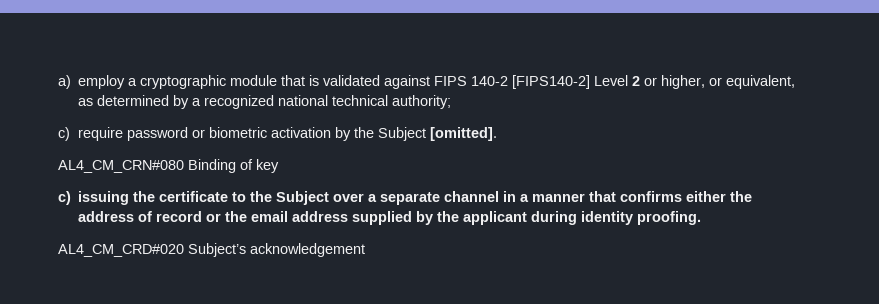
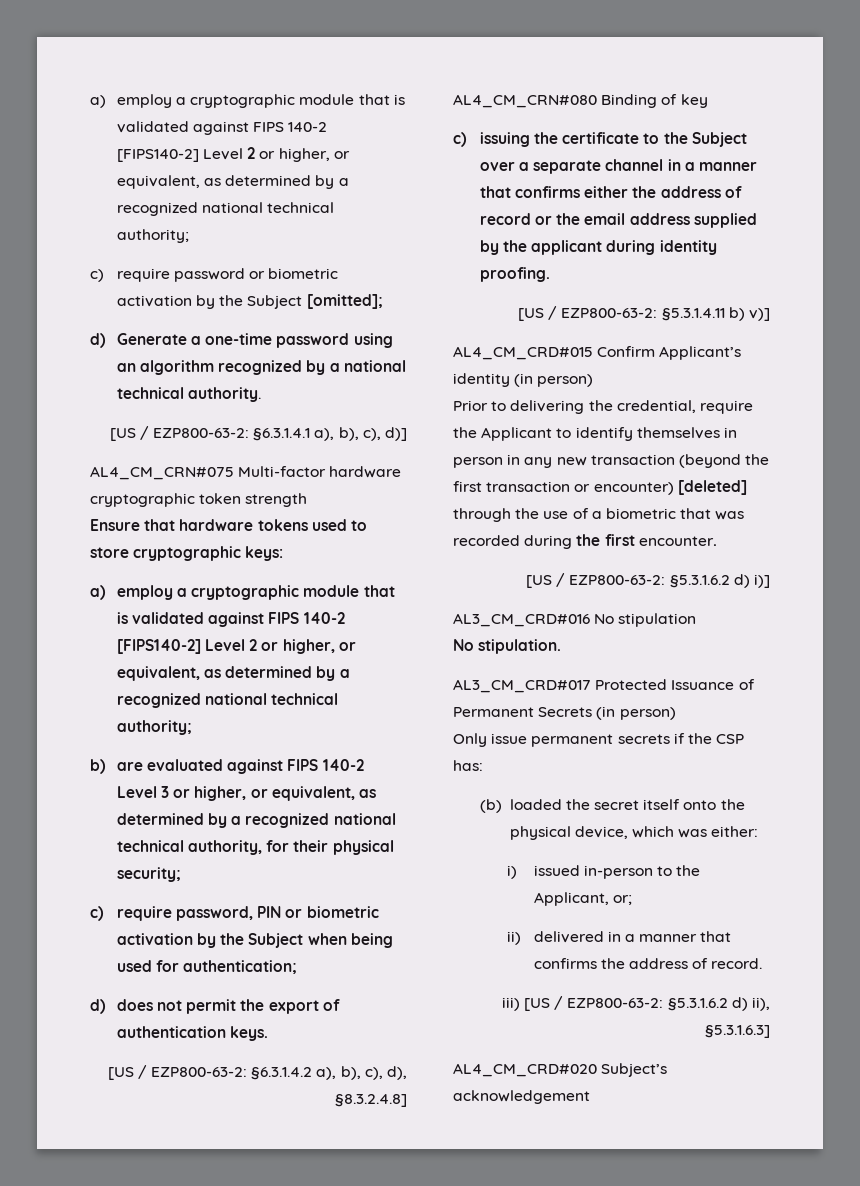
[429,127,497,141] [omitted]. -> [306,294,383,309] [90,333,393,348] [116,360,406,375] [116,387,262,402] [109,426,407,441] [90,466,402,480] [90,493,308,507] [90,519,367,531] [90,546,284,561] [90,585,395,600] [116,612,345,627] [116,639,356,654] [116,666,350,681] [116,693,339,708] [116,720,192,735] [90,759,364,774] [116,786,376,801] [116,813,396,828] [116,840,394,855] [116,867,181,882] [90,906,379,921] [116,933,393,948] [116,960,298,974] [90,999,340,1014] [116,1026,269,1041] [107,1065,407,1080] [335,1094,407,1107] [omitted]; // d) Generate a one-time password using an algorithm recognized by a national technical authority. // [US / EZP800-63-2: §6.3.1.4.1 a), b), c), d)] // AL4_CM_CRN#075 Multi-factor hardware cryptographic token strength // Ensure that hardware tokens used to store cryptographic keys: // a) employ a cryptographic module that is validated against FIPS 140-2 [FIPS140-2] Level 2 or higher, or equivalent, as determined by a recognized national technical authority; // b) are evaluated against FIPS 140-2 Level 3 or higher, or equivalent, as determined by a recognized national technical authority, for their physical security; // c) require password, PIN or biometric activation by the Subject when being used for authentication; // d) does not permit the export of authentication keys. // [US / EZP800-63-2: §6.3.1.4.2 a), b), c), d), §8.3.2.4.8]
(702, 218) none -> [518,306,770,321] [453,346,742,360] [453,373,594,387] [453,400,753,414] [453,427,737,441] [453,454,770,468] [453,480,747,495] [453,508,745,522] [453,534,717,549] [526,573,770,588] [453,613,697,627] [453,639,562,654] [453,679,755,693] [453,706,676,720] [453,733,745,747] [453,760,483,771] [479,799,745,813] [509,826,759,840] [506,865,701,879] [533,892,632,906] [506,931,732,945] [533,958,763,969] [501,996,770,1011] [705,1025,770,1038] // [US / EZP800-63-2: §5.3.1.4.11 b) v)] // AL4_CM_CRD#015 Confirm Applicant’s identity (in person) // Prior to delivering the credential, require the Applicant to identify themselves in person in any new transaction (beyond the first transaction or encounter) [deleted] through the use of a biometric that was recorded during the first encounter. // [US / EZP800-63-2: §5.3.1.6.2 d) i)] // AL3_CM_CRD#016 No stipulation // No stipulation. // AL3_CM_CRD#017 Protected Issuance of Permanent Secrets (in person) // Only issue permanent secrets if the CSP has: // (b) loaded the secret itself onto the physical device, which was either: // i) issued in-person to the Applicant, or; // ii) delivered in a manner that confirms the address of record. // iii) [US / EZP800-63-2: §5.3.1.6.2 d) ii), §5.3.1.6.3]

